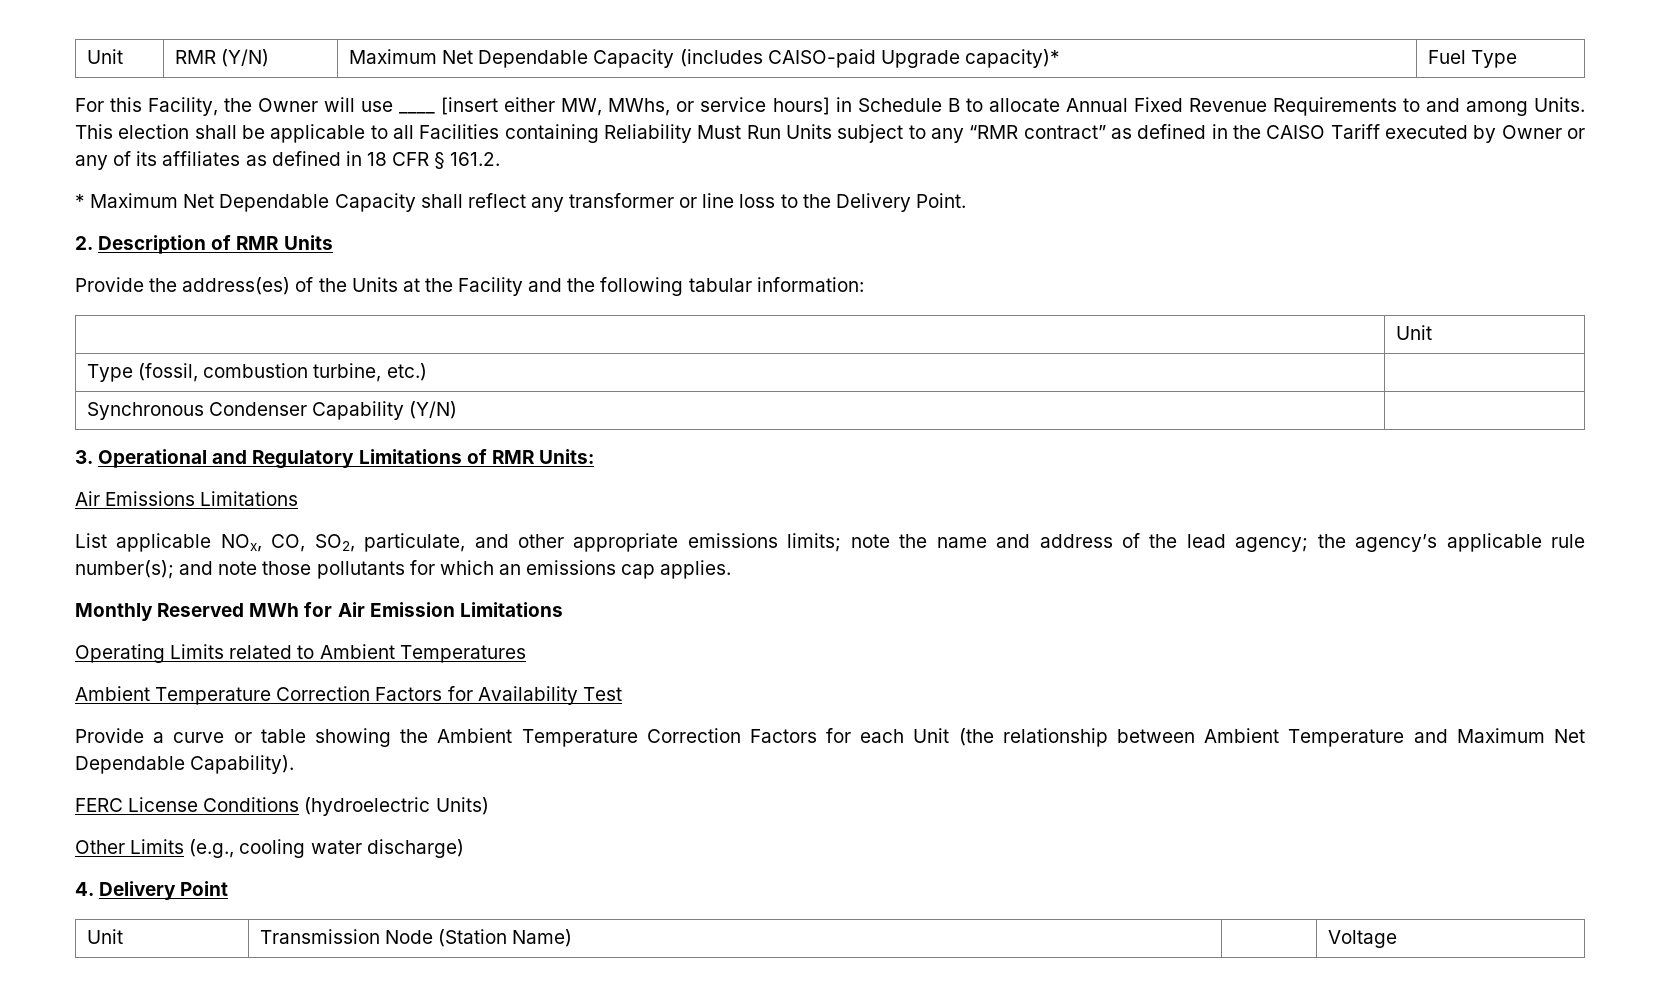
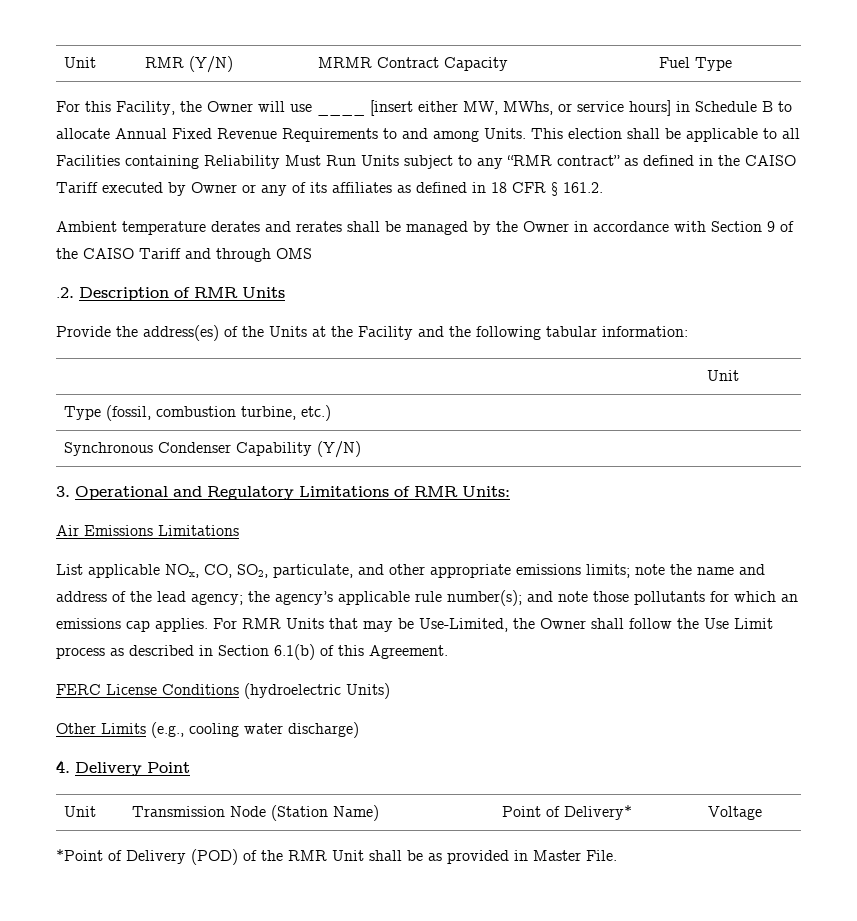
[349,49,1060,68] Maximum Net Dependable Capacity (includes CAISO-paid Upgrade capacity)* -> [318,57,509,71] MRMR Contract Capacity
[75,193,966,212] [75,236,93,250] * Maximum Net Dependable Capacity shall reflect any transformer or line loss to the Delivery Point. // 2. -> [56,221,794,235] [56,248,312,262] [56,287,74,298] Ambient temperature derates and rerates shall be managed by the Owner in accordance with Section 9 of the CAISO Tariff and through OMS // .2.
[75,602,563,621] [75,644,526,663] [75,686,622,705] [75,728,1585,747] [75,755,295,774] // Monthly Reserved MWh for Air Emission Limitations // Operating Limits related to Ambient Temperatures // Ambient Temperature Correction Factors for Availability Test // Provide a curve or table showing the Ambient Temperature Correction Factors for each Unit (the relationship between Ambient Temperature and Maximum Net Dependable Capability). -> [213,618,773,632] [56,644,448,660] For RMR Units that may be Use-Limited, the Owner shall follow the Use Limit process as described in Section 6.1(b) of this Agreement.
[1328,930,1398,948] | Voltage -> [502,805,633,820] [708,806,763,820] [56,849,617,865] Point of Delivery* | Voltage // *Point of Delivery (POD) of the RMR Unit shall be as provided in Master File.

